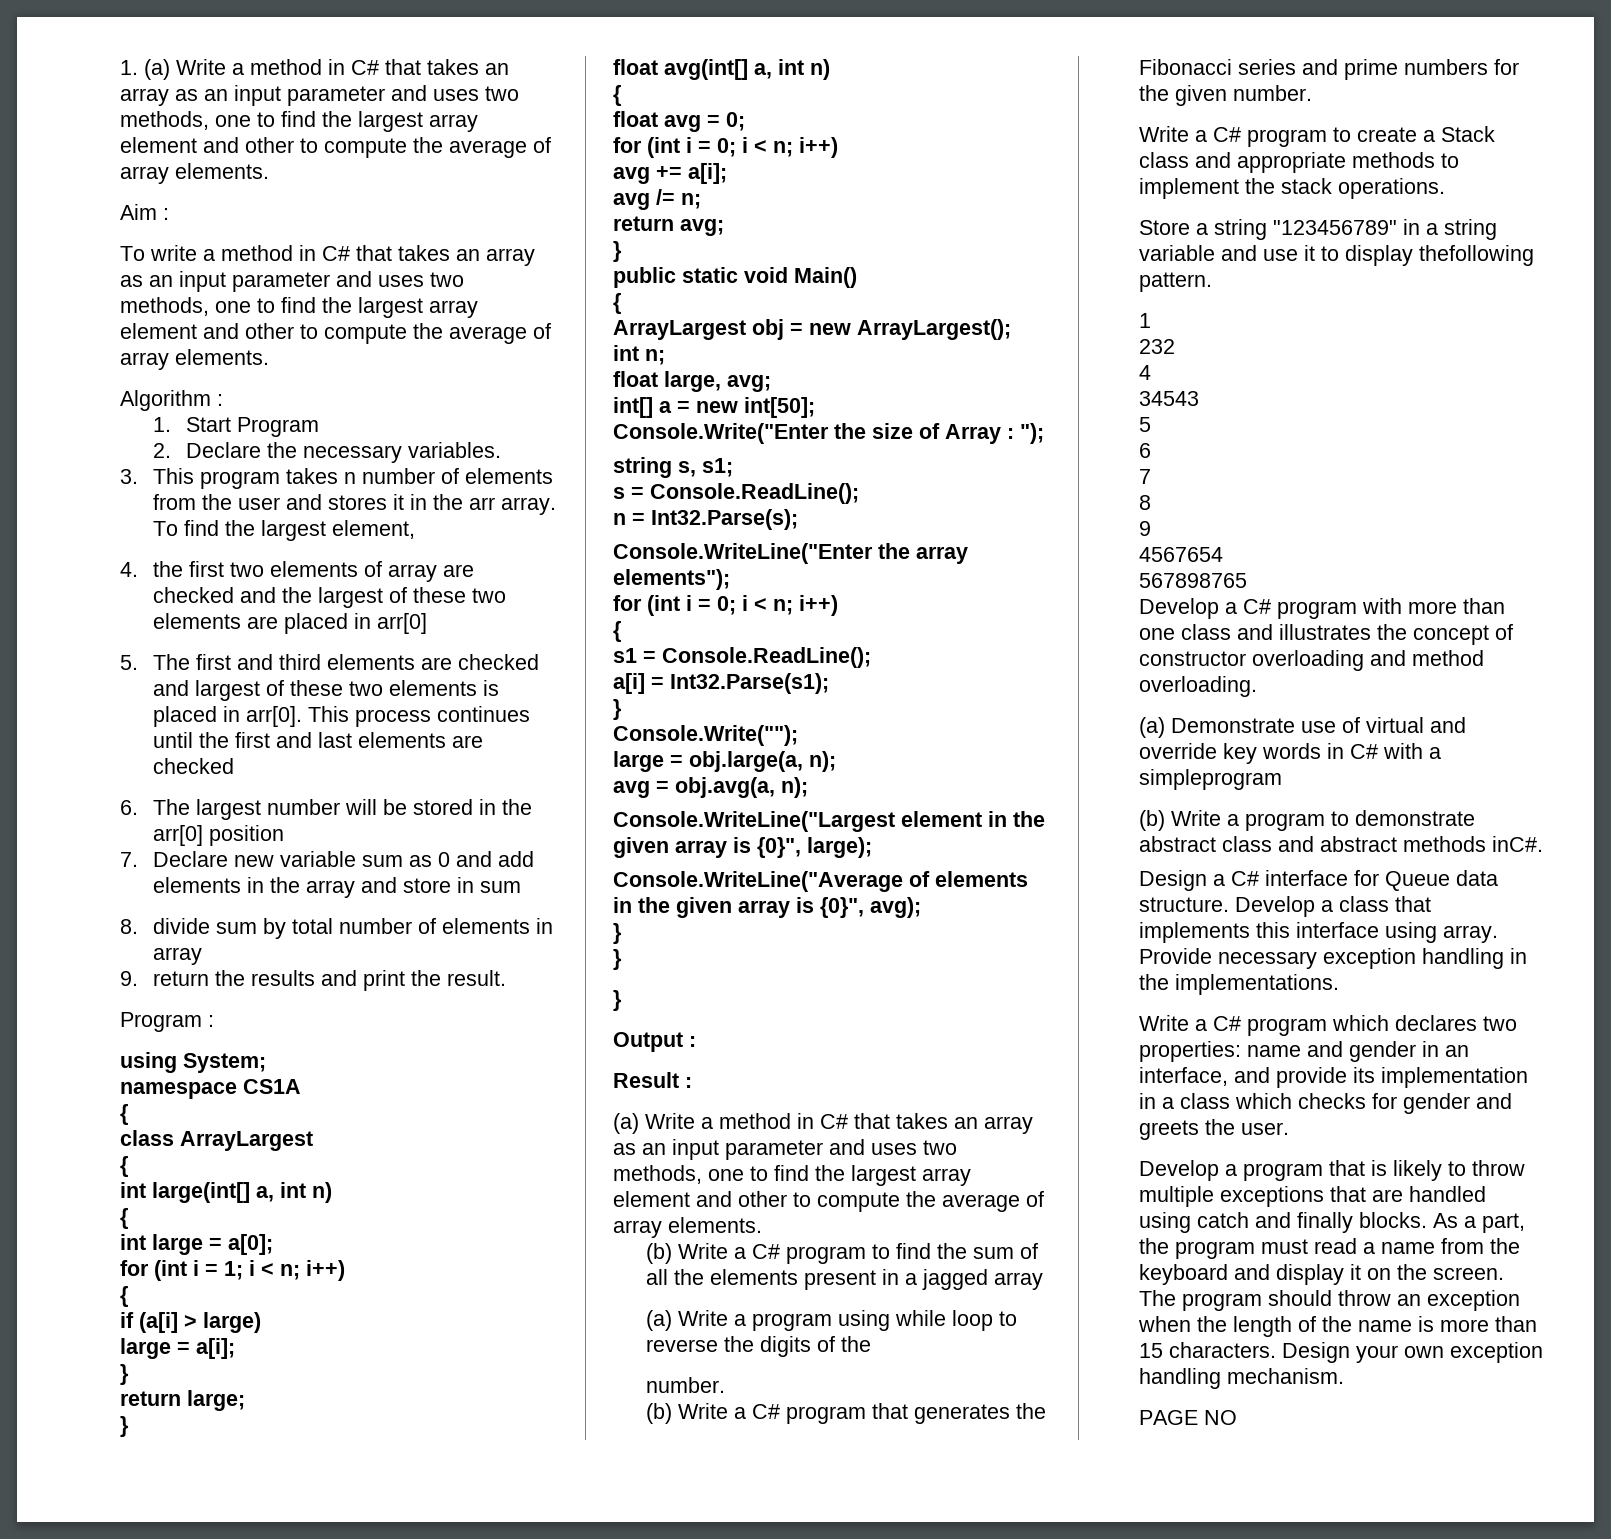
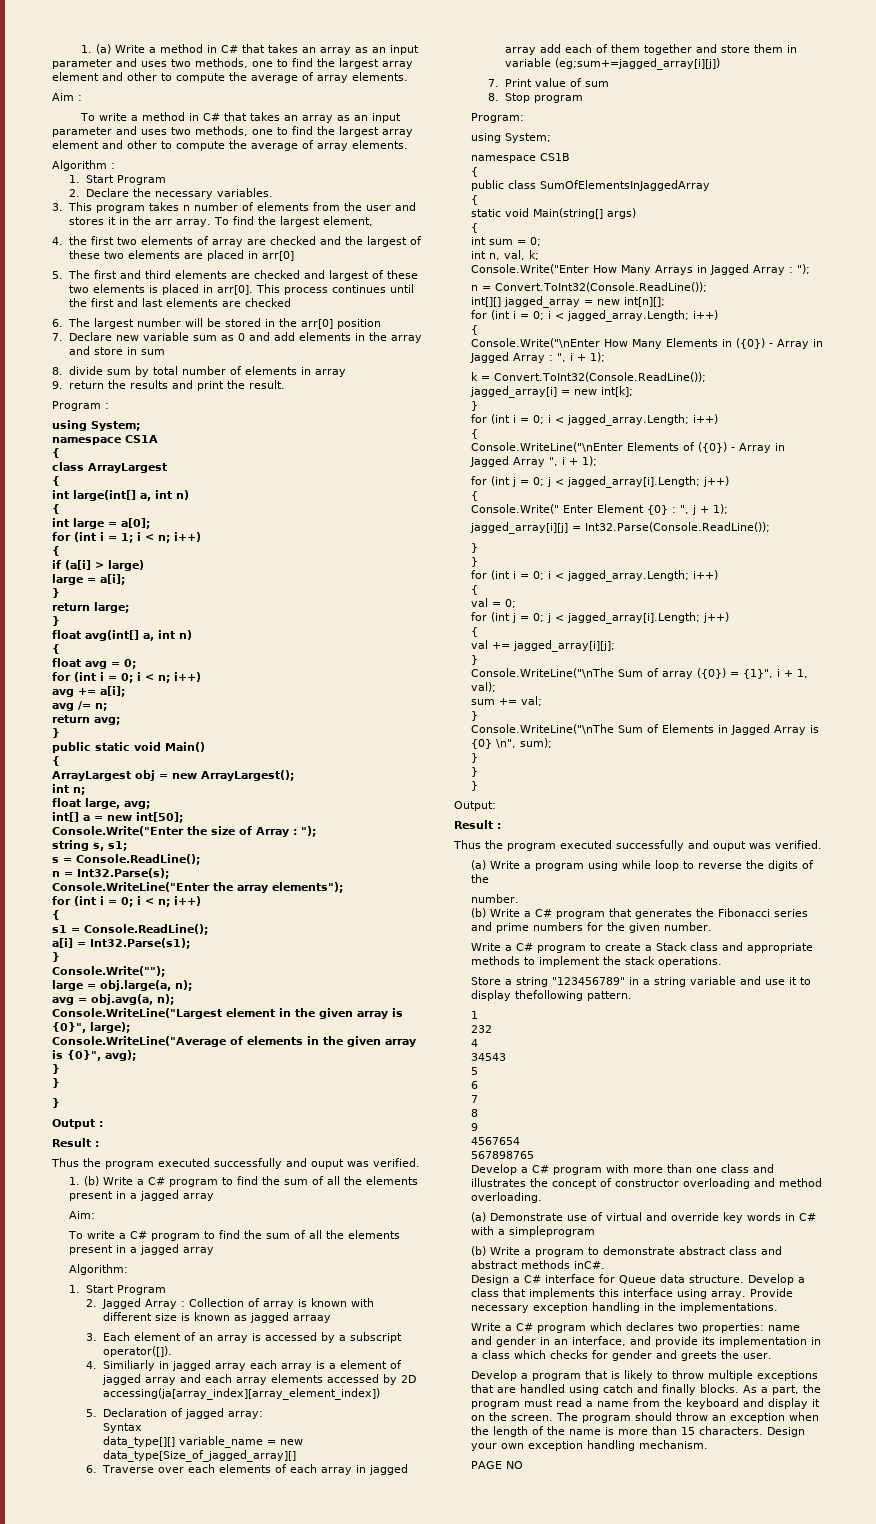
[613,1113,1033,1134] [613,1139,957,1160] [613,1165,971,1186] [613,1191,1044,1212] [613,1217,762,1238] (a) Write a method in C# that takes an array as an input parameter and uses two methods, one to find the largest array element and other to compute the average of array elements. // -> [51,1158,420,1169] [68,1177,80,1185] Thus the program executed successfully and ouput was verified. // 1.
(1043, 1281) none -> [68,1211,95,1219] [67,1230,400,1241] [68,1244,214,1255] [68,1264,128,1275] [68,1285,166,1295] [85,1298,374,1309] [102,1312,331,1323] [85,1332,402,1343] [102,1346,172,1357] [85,1360,402,1371] [101,1374,416,1385] [102,1388,380,1400] [85,1408,263,1419] [102,1423,142,1433] [102,1436,303,1448] [102,1450,296,1462] [85,1464,408,1475] [504,44,797,55] [504,58,720,70] [487,78,609,87] [487,93,583,103] [470,113,524,123] [470,133,551,143] [470,153,570,163] [470,167,478,177] [470,180,710,191] [470,195,478,205] [470,208,636,219] [470,223,478,233] [470,237,541,246] [470,250,539,260] [470,264,810,275] [470,282,707,292] [470,296,665,308] [470,310,718,322] [470,325,478,335] [470,338,823,349] [469,352,605,363] [470,372,706,382] [469,386,633,398] [470,401,478,411] [470,414,718,426] [470,429,478,439] [470,442,785,453] [469,456,597,467] [470,476,729,488] [470,491,478,501] [470,504,728,515] [469,522,770,534] [470,543,478,553] [470,557,478,567] [470,570,718,582] [470,585,478,595] [470,598,516,608] [470,612,729,624] [470,627,478,637] [470,640,615,652] [470,655,478,665] [470,668,808,679] [470,682,496,692] [470,696,542,706] [470,711,478,721] [470,724,819,735] [470,738,552,749] [470,753,478,763] [470,767,478,777] [470,781,478,791] [454,801,496,811] [454,820,501,829] [453,840,822,851] // Aim: // To write a C# program to find the sum of all the elements present in a jagged array // Algorithm: // 1. Start Program // 2. Jagged Array : Collection of array is known with different size is known as jagged arraay // 3. Each element of an array is accessed by a subscript operator([]). // 4. Similiarly in jagged array each array is a element of jagged array and each array elements accessed by 2D accessing(ja[array_index][array_element_index]) // 5. Declaration of jagged array: // Syntax // data_type[][] variable_name = new data_type[Size_of_jagged_array][] // 6. Traverse over each elements of each array in jagged array add each of them together and store them in variable (eg;sum+=jagged_array[i][j]) // 7. Print value of sum // 8. Stop program // Program: // using System; // namespace CS1B // { // public class SumOfElementsInJaggedArray // { // static void Main(string[] args) // { // int sum = 0; // int n, val, k; // Console.Write("Enter How Many Arrays in Jagged Array : "); // n = Convert.ToInt32(Console.ReadLine()); // int[][] jagged_array = new int[n][]; // for (int i = 0; i < jagged_array.Length; i++) // { // Console.Write("\nEnter How Many Elements in ({0}) - Array in Jagged Array : ", i + 1); // k = Convert.ToInt32(Console.ReadLine()); // jagged_array[i] = new int[k]; // } // for (int i = 0; i < jagged_array.Length; i++) // { // Console.WriteLine("\nEnter Elements of ({0}) - Array in Jagged Array ", i + 1); // for (int j = 0; j < jagged_array[i].Length; j++) // { // Console.Write(" Enter Element {0} : ", j + 1); // jagged_array[i][j] = Int32.Parse(Console.ReadLine()); // } // } // for (int i = 0; i < jagged_array.Length; i++) // { // val = 0; // for (int j = 0; j < jagged_array[i].Length; j++) // { // val += jagged_array[i][j]; // } // Console.WriteLine("\nThe Sum of array ({0}) = {1}", i + 1, val); // sum += val; // } // Console.WriteLine("\nThe Sum of Elements in Jagged Array is {0} \n", sum); // } // } // } // Output: // Result : // Thus the program executed successfully and ouput was verified.

